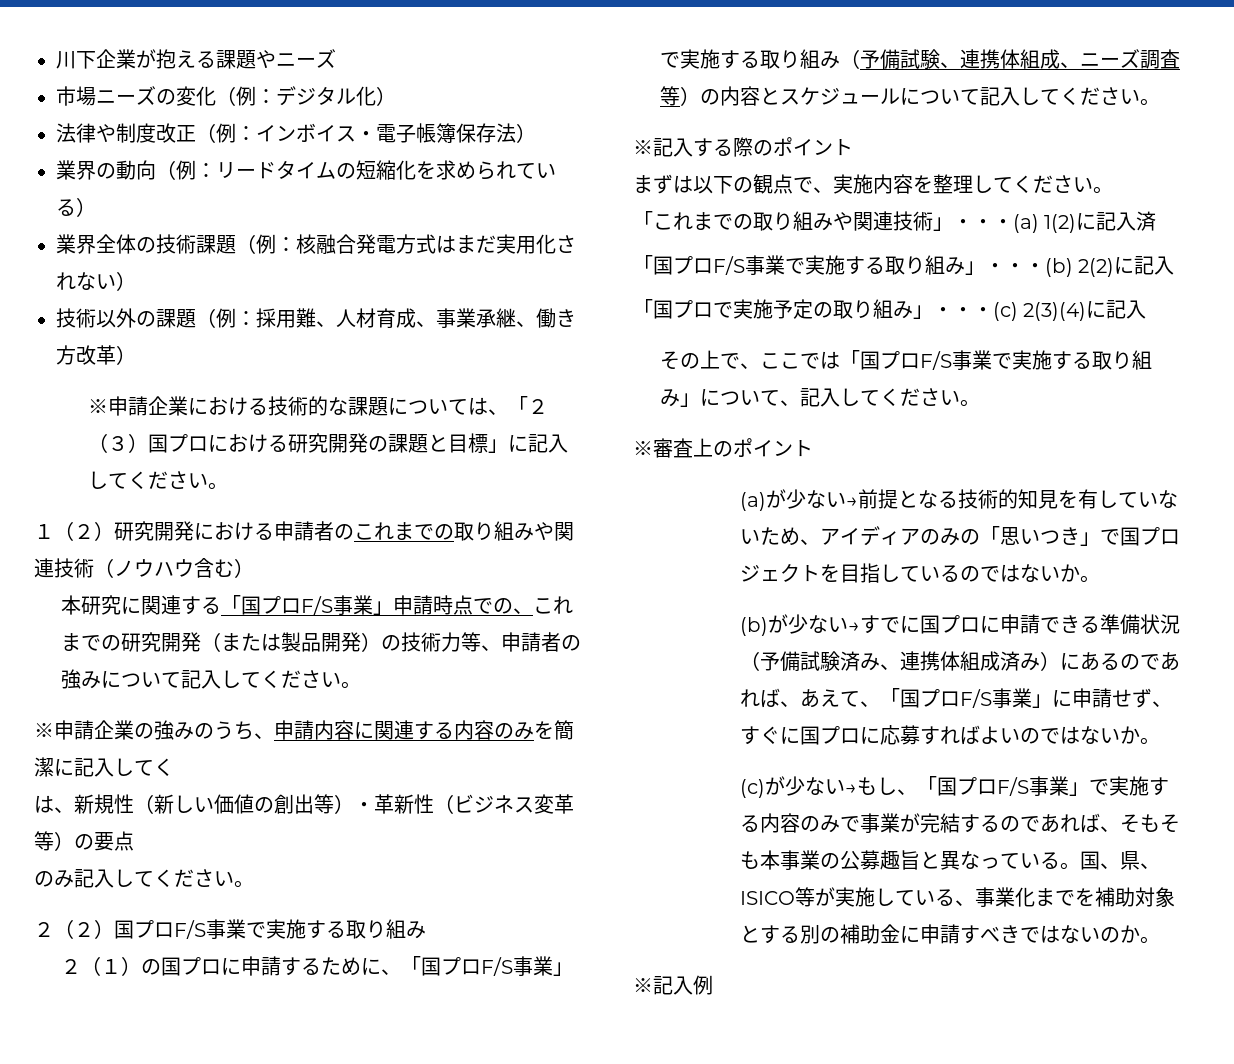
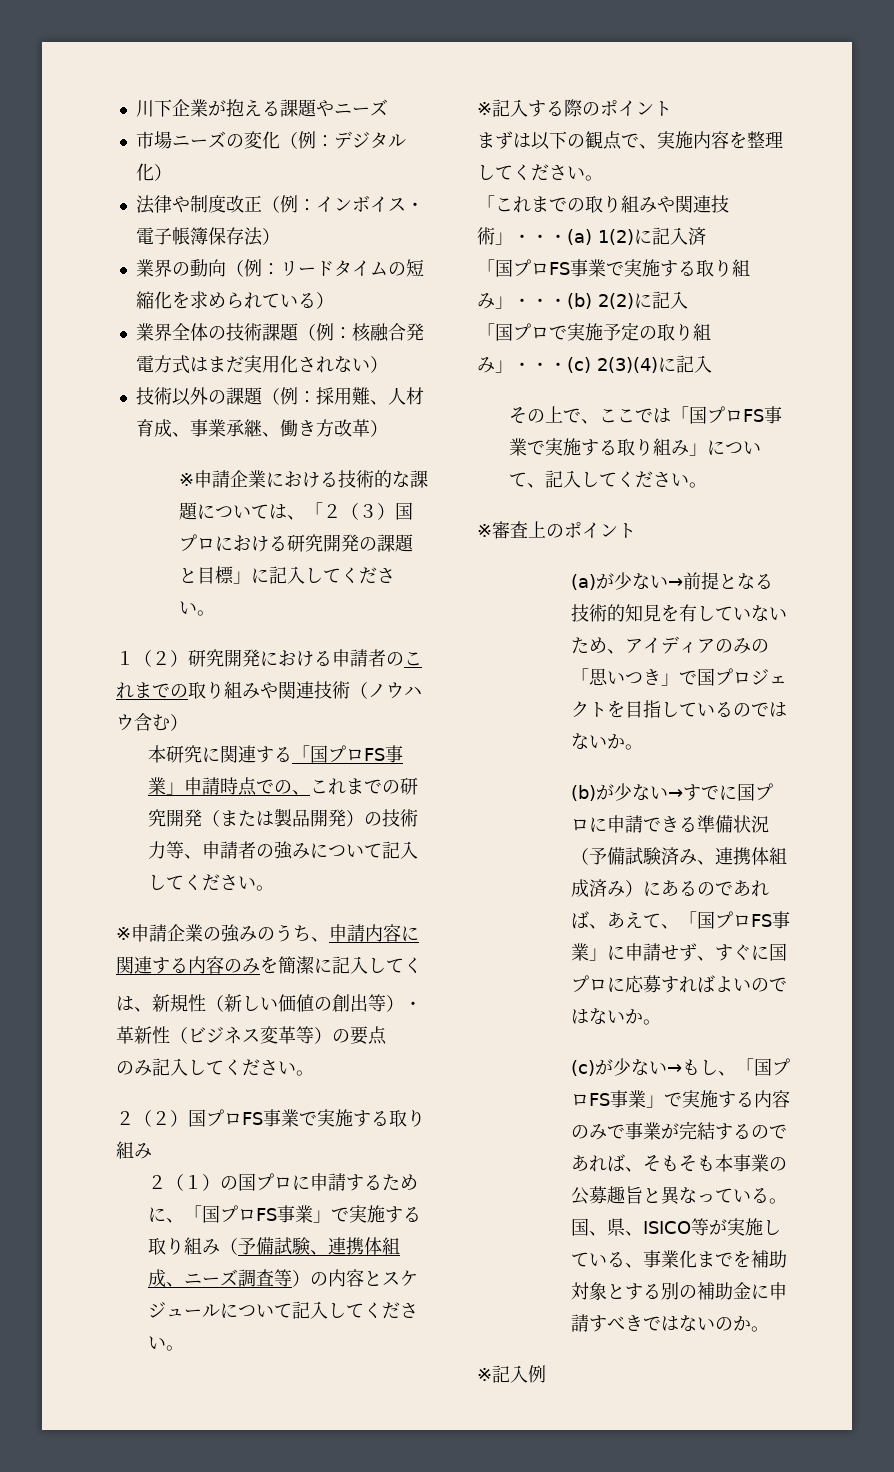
[300,596,333,615] F/S -> [363,748,385,761] FS
[174,920,206,939] F/S -> [242,1112,263,1125] FS
[480,957,513,976] F/S -> [255,1208,277,1221] FS
[713,256,745,275] F/S -> [549,262,570,275] FS
[919,351,952,370] F/S -> [742,409,764,422] FS
[960,689,993,708] F/S -> [751,914,773,927] FS
[997,777,1030,796] F/S -> [589,1093,611,1106] FS

